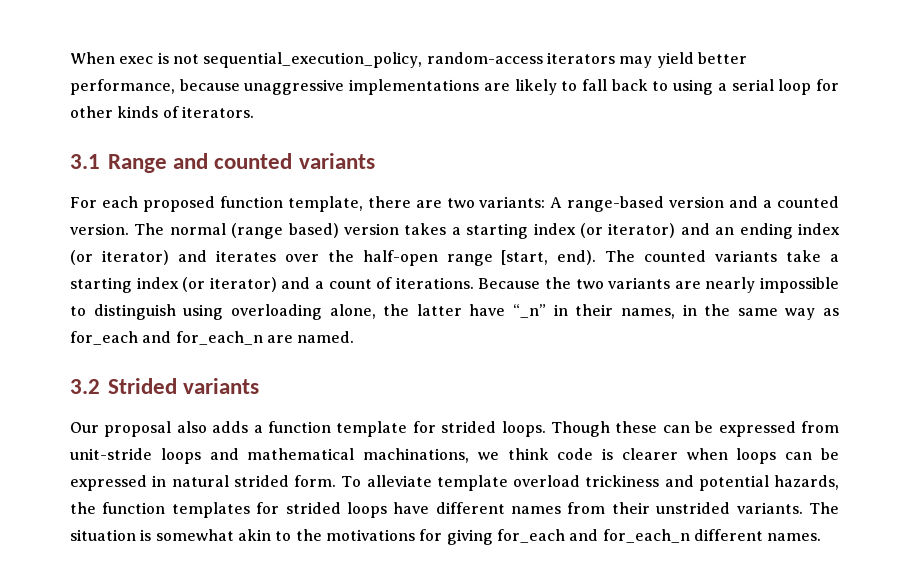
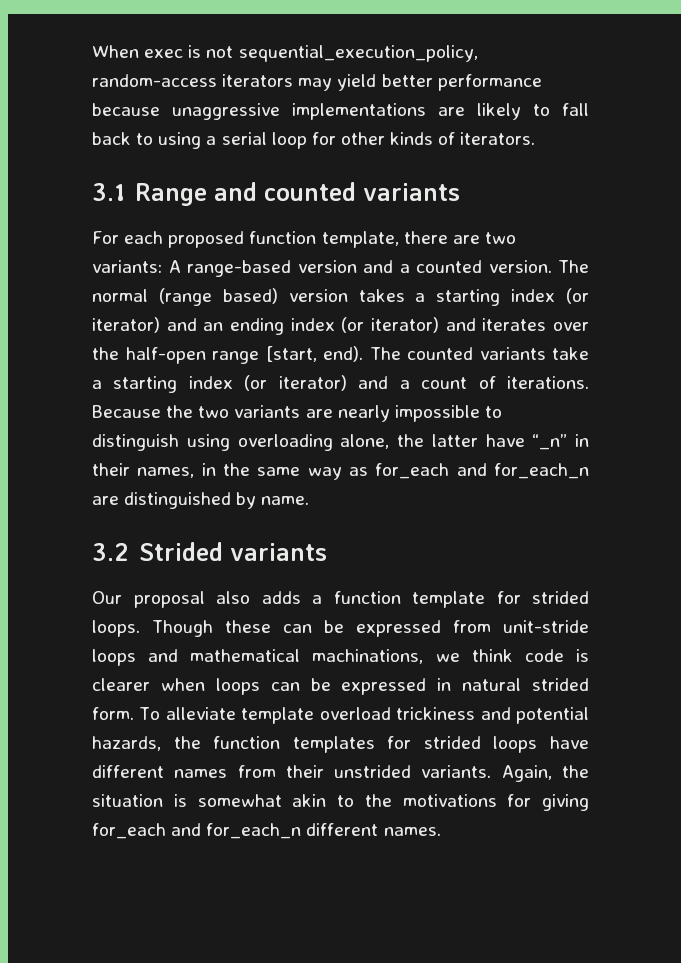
[70,79,175,95] performance, -> [437,74,542,91] performance
[297,331,355,343] named. -> [124,492,310,509] distinguished by name.
[808,502,839,514] The -> [501,765,589,782] Again, the

